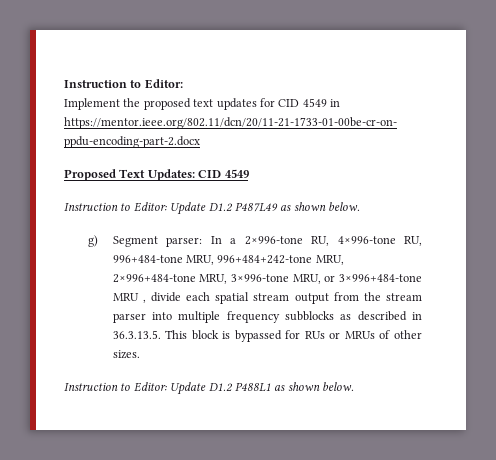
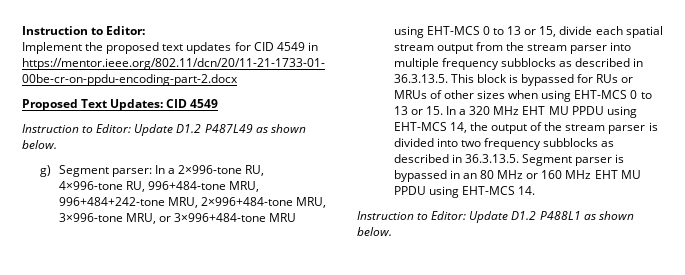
[142,299,146,303] , -> [393,26,557,38] using EHT-MCS 0 to 13 or 15,
[112,350,140,359] sizes. -> [477,90,652,102] [393,106,637,118] [393,122,658,134] [393,138,615,150] [393,154,625,166] [393,170,641,182] [393,186,536,198] sizes when using EHT-MCS 0 to 13 or 15. In a 320 MHz EHT MU PPDU using EHT-MCS 14, the output of the stream parser is divided into two frequency subblocks as described in 36.3.13.5. Segment parser is bypassed in an 80 MHz or 160 MHz EHT MU PPDU using EHT-MCS 14.

